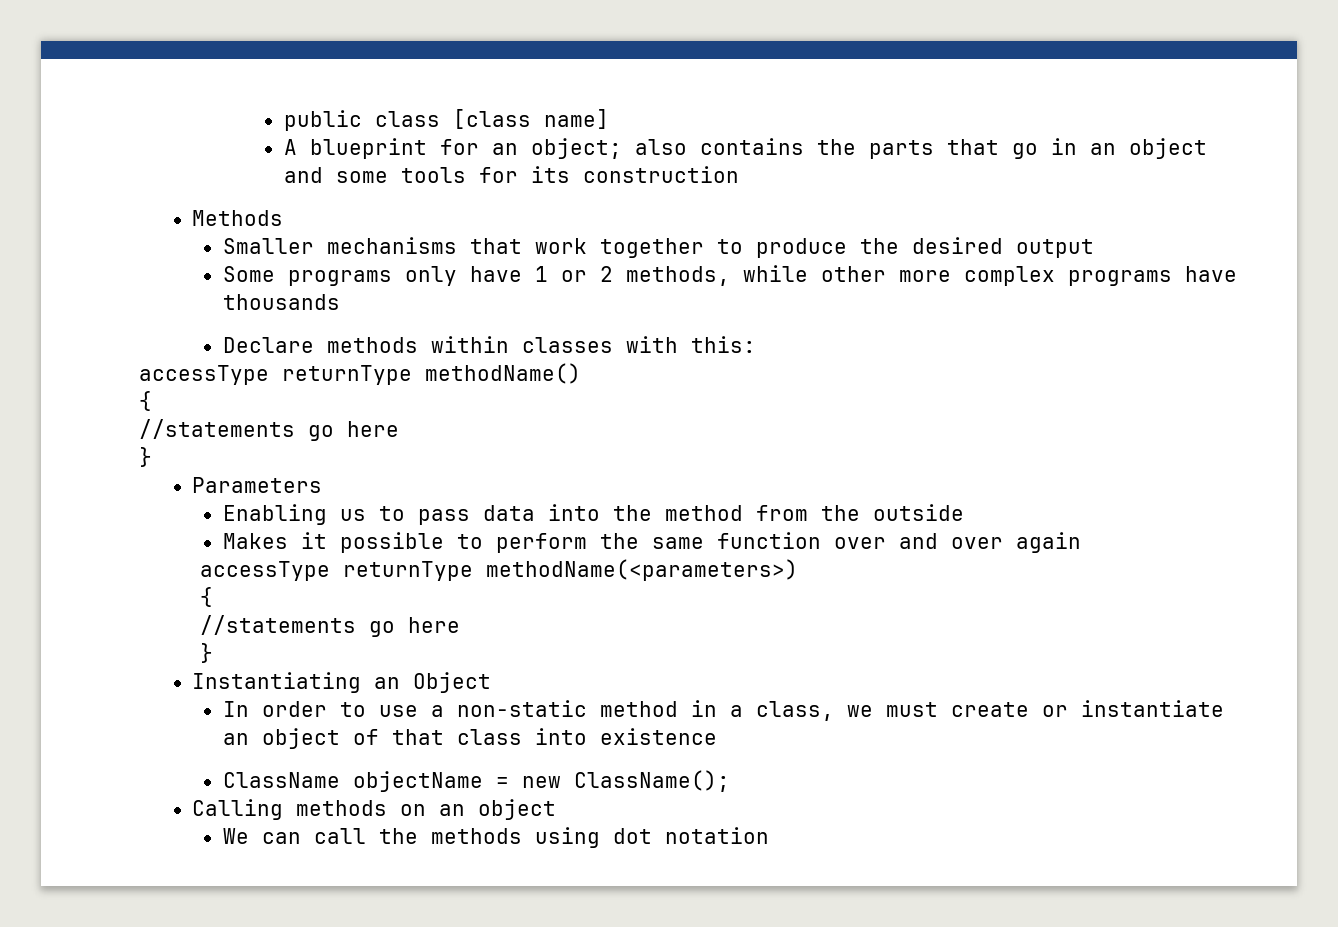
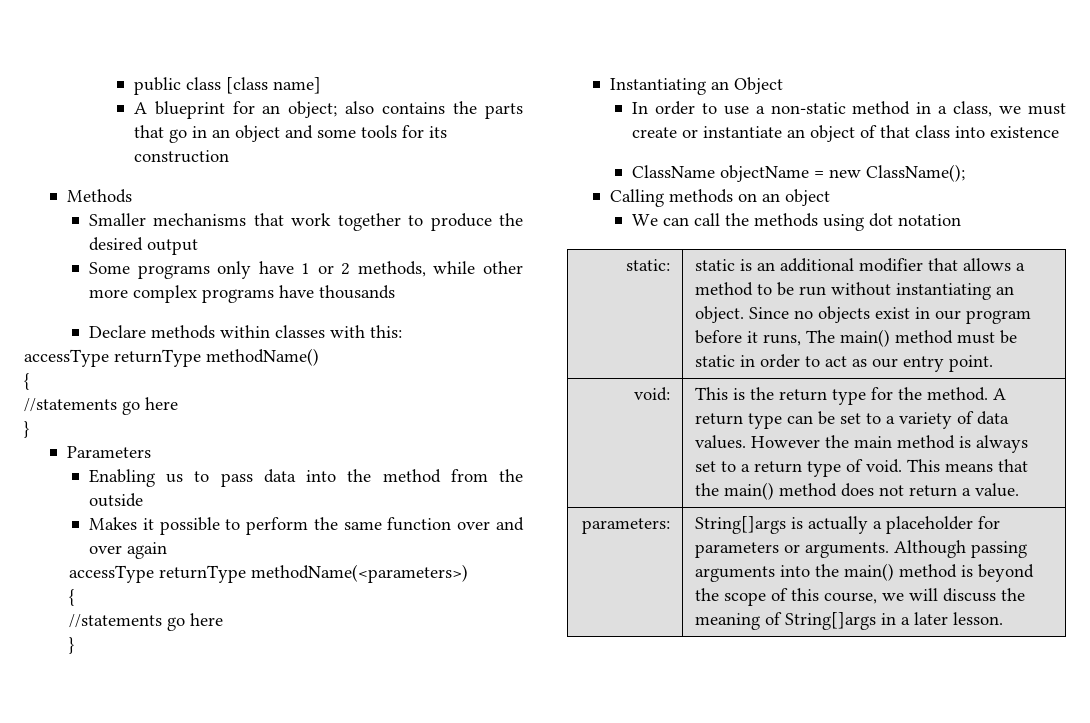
(769, 835) none -> [625,259,670,271] [695,258,1026,272] [695,282,1015,300] [695,306,1032,324] [695,329,1018,347] [695,354,994,372] [633,387,670,401] [695,387,1007,405] [695,411,1010,429] [695,435,1029,453] [695,459,1029,477] [695,482,1020,500] [581,518,670,534] [695,516,1001,534] [695,540,1028,558] [695,563,1035,582] [695,588,1026,606] [695,612,1004,630] // static: | static is an additional modifier that allows a method to be run without instantiating an object. Since no objects exist in our program before it runs, The main() method must be static in order to act as our entry point. // void: | This is the return type for the method. A return type can be set to a variety of data values. However the main method is always set to a return type of void. This means that the main() method does not return a value. // parameters: | String[]args is actually a placeholder for parameters or arguments. Although passing arguments into the main() method is beyond the scope of this course, we will discuss the meaning of String[]args in a later lesson.

